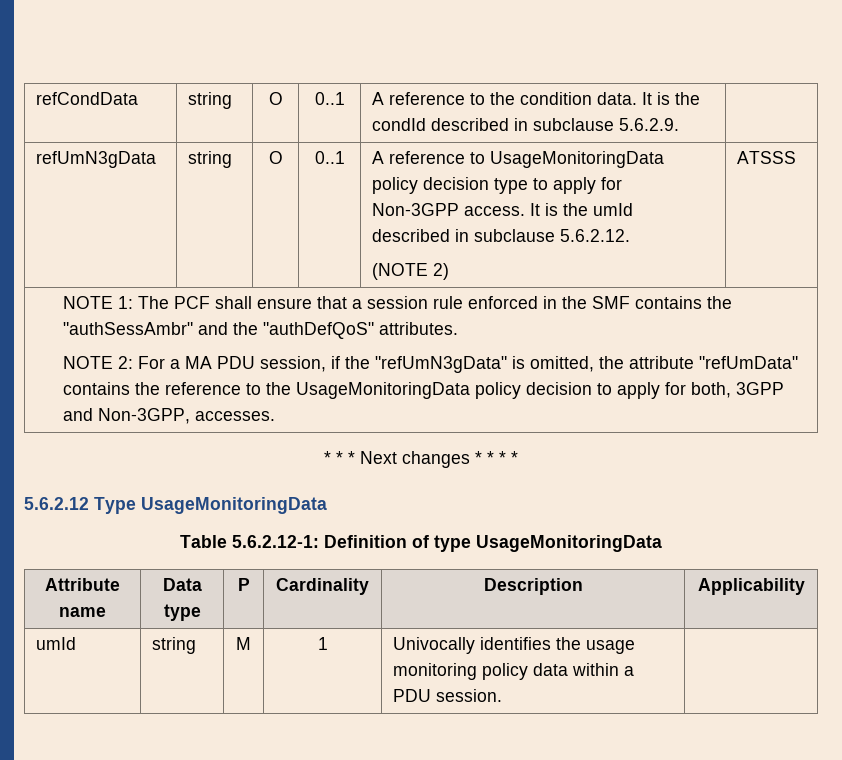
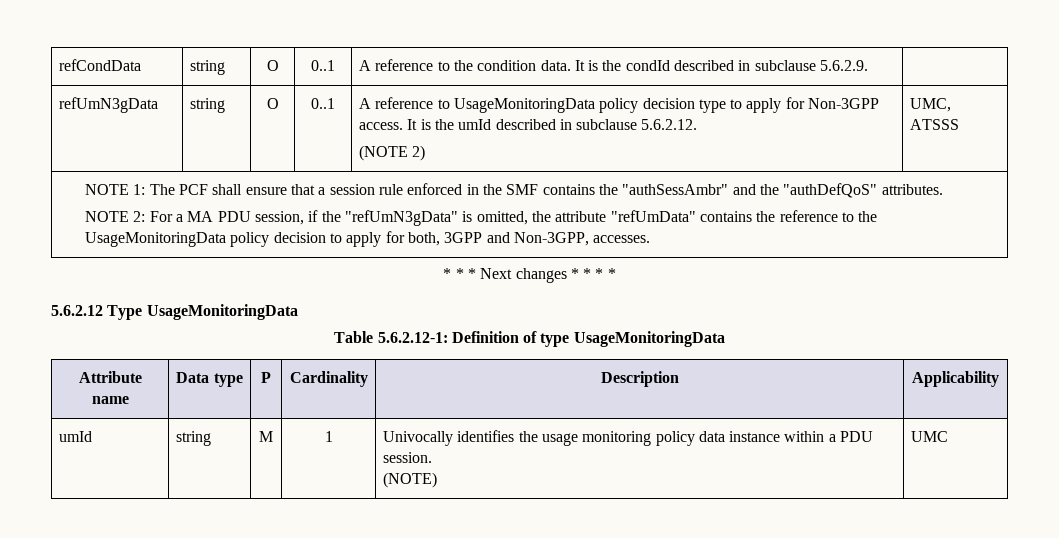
(450, 271) none -> [909,98,951,112] UMC,
(569, 669) none -> [729,431,781,442] instance
(503, 695) | -> [382,472,437,488] [910,431,948,442] // (NOTE) | UMC

